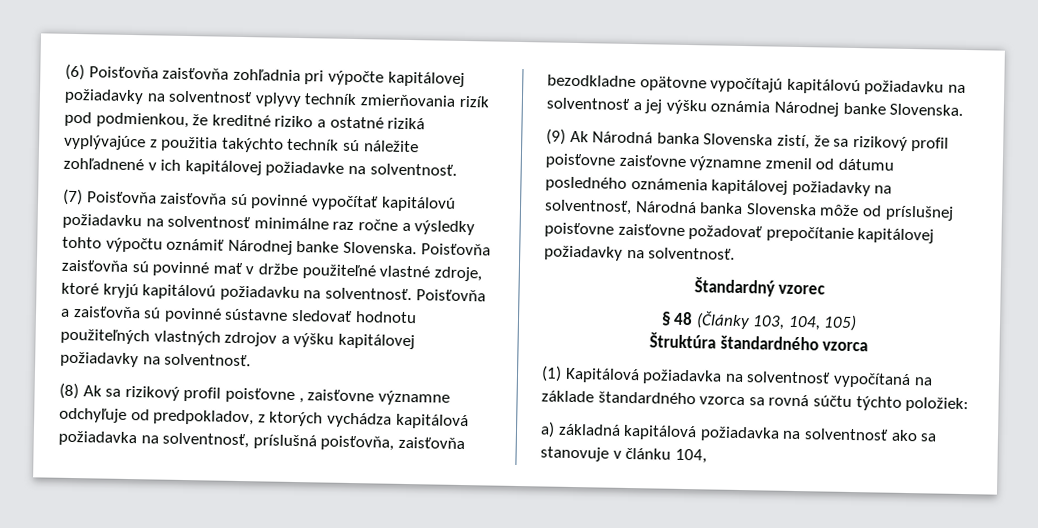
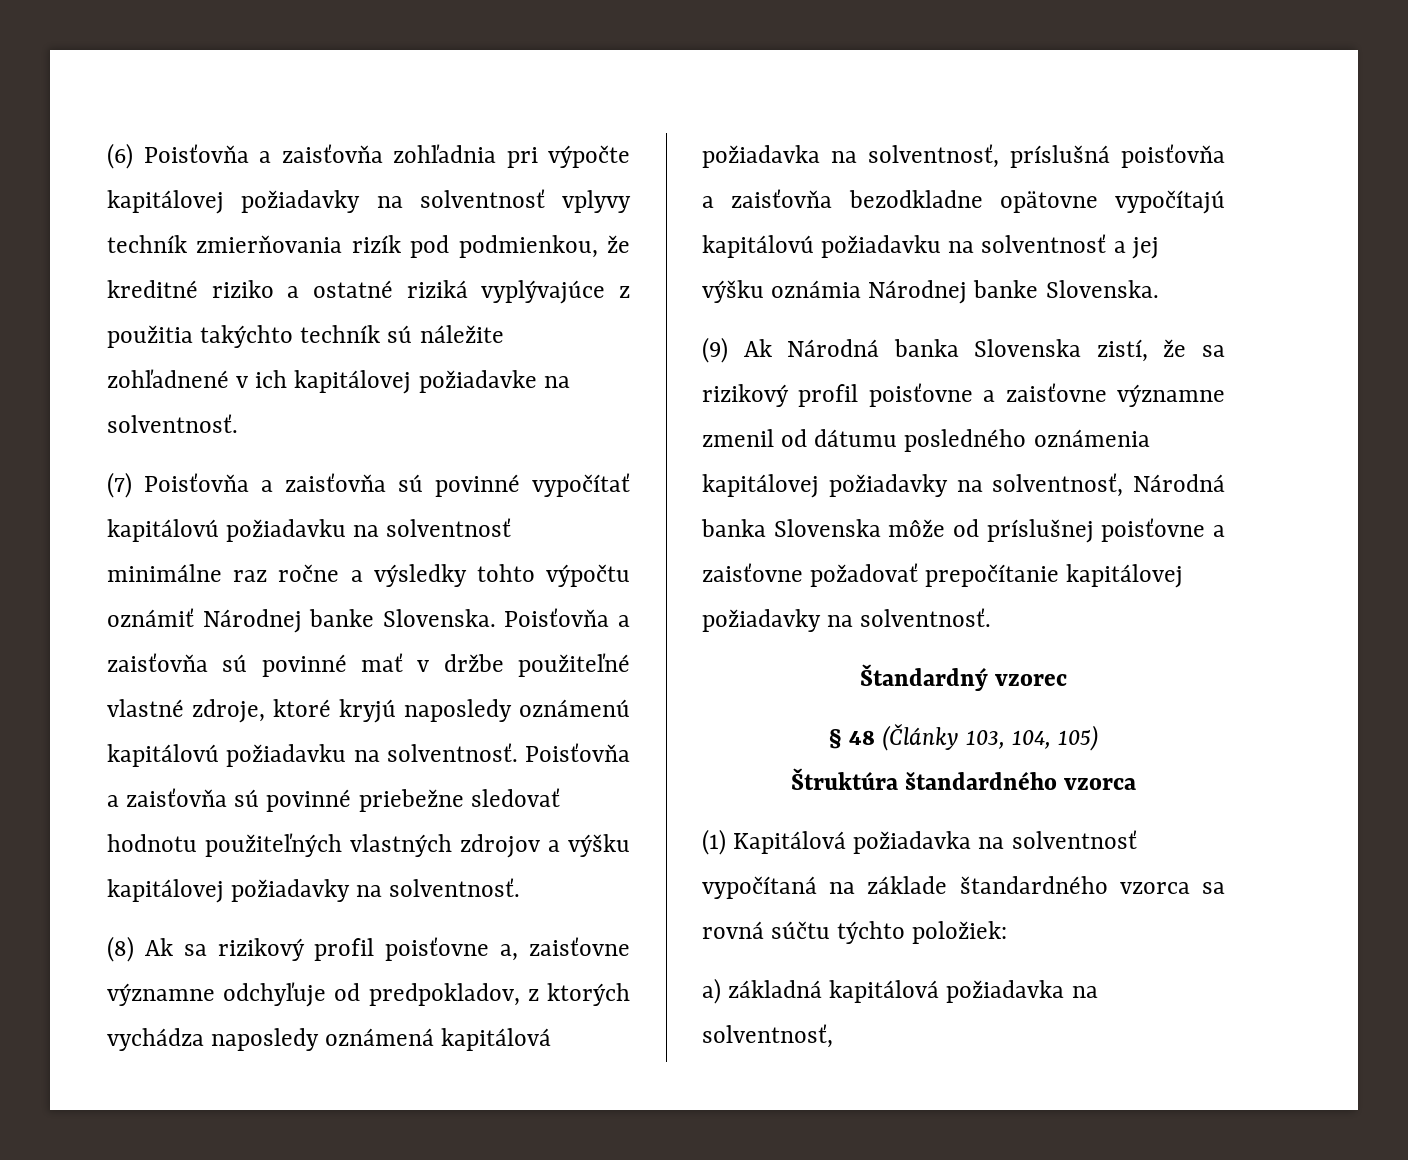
(159, 72) none -> [259,151,271,163] a
(157, 197) none -> [261,480,273,492] a
(491, 249) none -> [618,615,631,627] a
(139, 291) none -> [404,699,630,722] naposledy oznámenú
[224,308,289,321] sústavne -> [358,789,464,812] priebežne
[298,398,304,404] , -> [500,944,519,961] a,
(392, 420) none -> [211,1028,435,1051] naposledy oznámená
[320,435,395,451] poisťovňa, -> [1121,144,1225,168] [702,196,714,208] poisťovňa a
(615, 161) none -> [983,390,996,402] a
(614, 230) none -> [1213,525,1225,537] a
[803,428,938,442] [540,446,707,464] solventnosť ako sa stanovuje v článku 104, -> [702,1024,833,1048] solventnosť,

